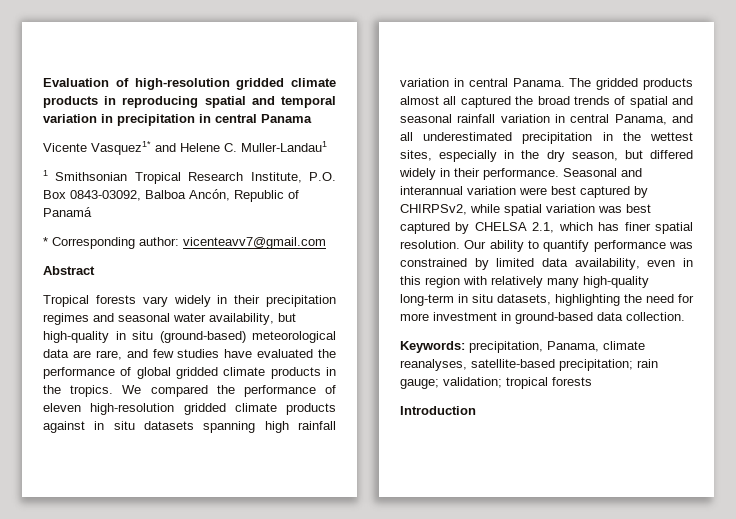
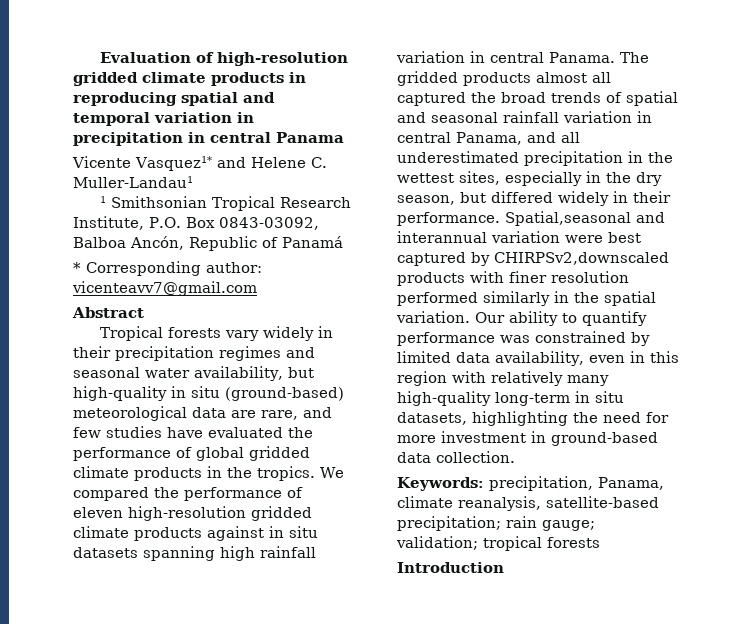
[563,168,617,177] Seasonal -> [505,211,631,226] Spatial,seasonal
[400,204,651,216] [400,222,693,234] [400,240,460,249] CHIRPSv2, while spatial variation was best captured by CHELSA 2.1, which has finer spatial resolution. -> [494,252,669,265] [397,271,629,286] [397,291,656,306] [396,311,470,323] CHIRPSv2,downscaled products with finer resolution performed similarly in the spatial variation.
[400,359,467,371] reanalyses, -> [458,496,541,511] reanalysis,

